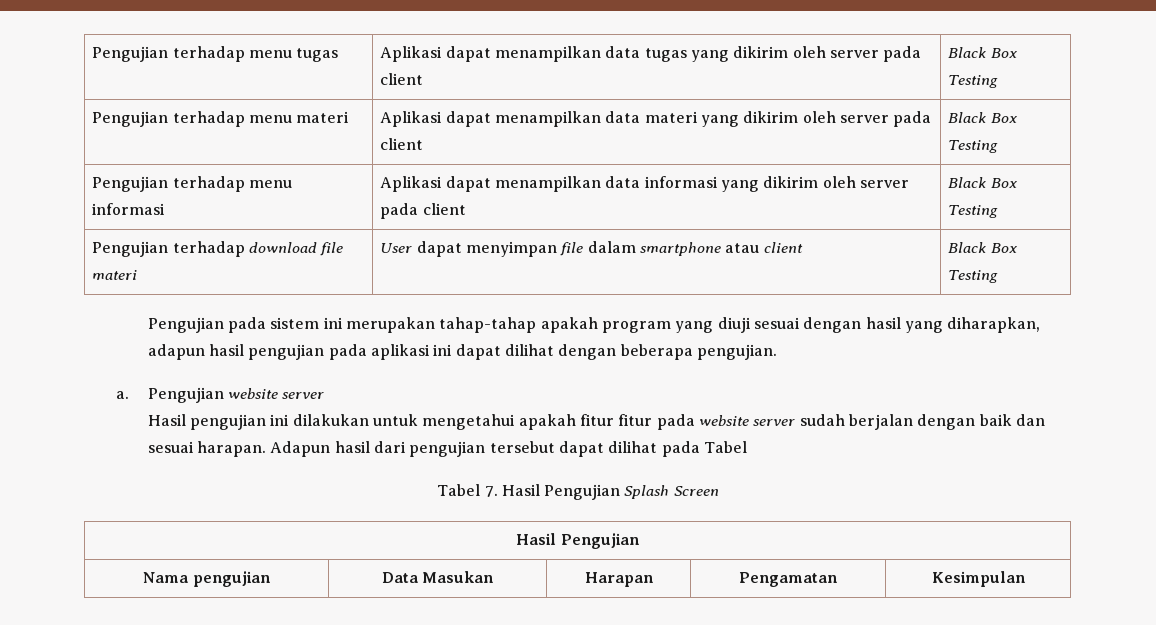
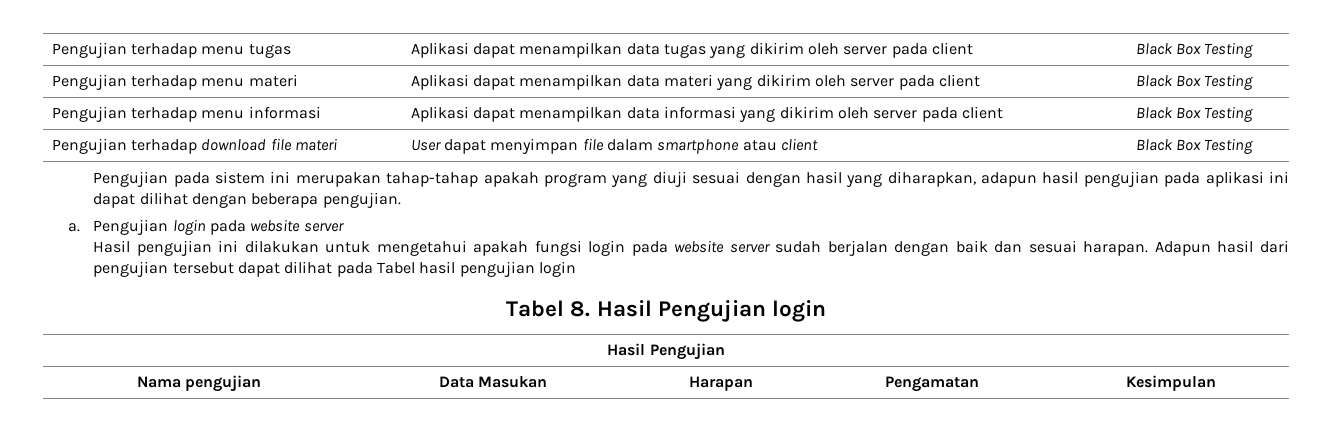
(224, 395) none -> [172,219,246,235] login pada
[580,414,653,426] fitur fitur -> [534,240,626,256] fungsi login
[437,484,719,500] // Tabel 7. Hasil Pengujian Splash Screen -> [419,261,576,277] [506,300,826,322] hasil pengujian login // Tabel 8. Hasil Pengujian login

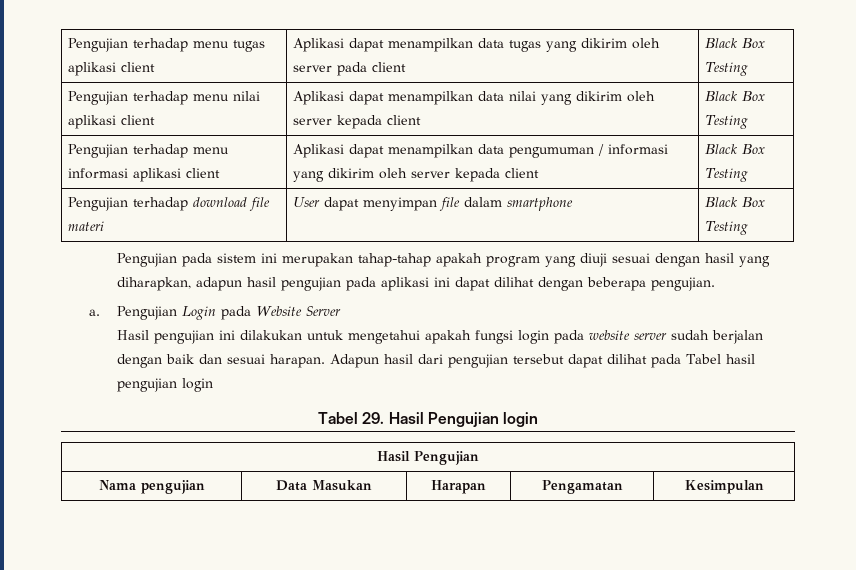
(291, 51) none -> [67,62,155,76] aplikasi client
[248,74,298,87] [410,74,935,90] materi | Aplikasi dapat menampilkan data materi yang dikirim oleh server pada -> [232,91,260,101] [67,115,155,129] [292,91,655,105] [292,115,382,129] nilai aplikasi client | Aplikasi dapat menampilkan data nilai yang dikirim oleh server kepada
[410,106,660,122] | Aplikasi dapat menampilkan data -> [132,168,220,182] [292,144,604,158] aplikasi client | Aplikasi dapat menampilkan data pengumuman /
[921,107,958,122] pada -> [454,168,500,182] kepada
[742,138,819,151] atau client -> (573, 204) none
[172,219,344,235] login pada website server -> [181,306,341,320] Login pada Website Server
[570,301,591,317] 8. -> [362,412,385,424] 29.

